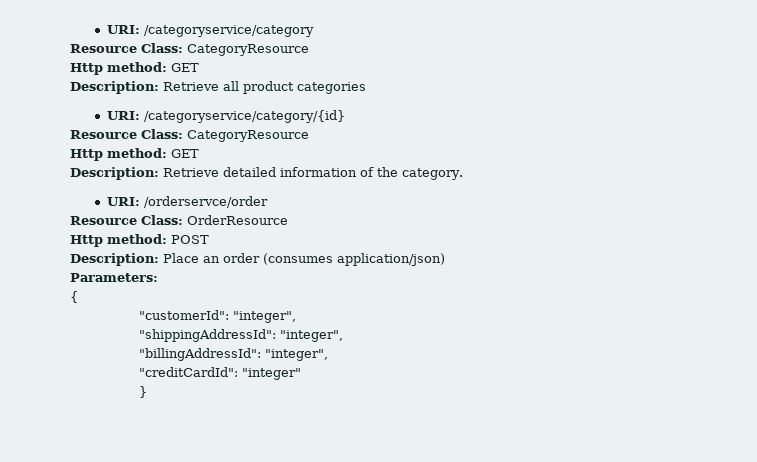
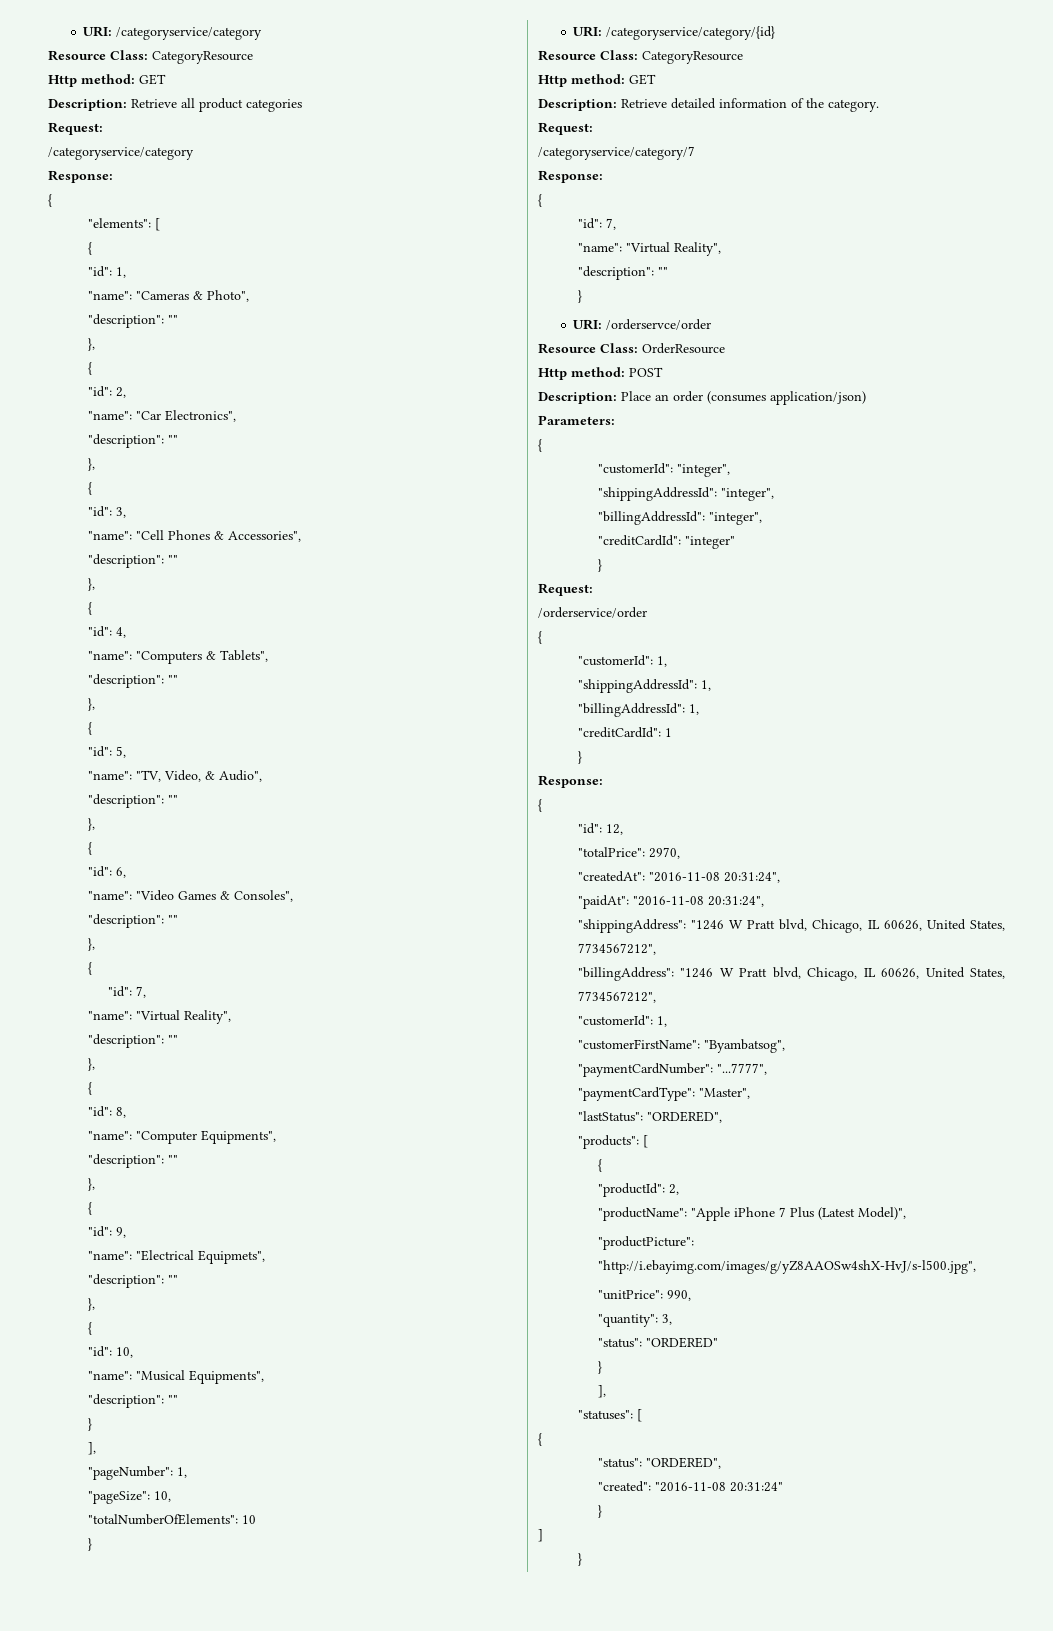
(366, 88) none -> [48,122,103,135] [48,147,194,160] [48,170,113,183] [48,194,52,207] [87,218,160,231] [87,242,92,255] [87,266,126,278] [87,290,249,302] [87,314,178,328] [87,338,95,351] [87,362,92,375] [87,386,126,398] [87,410,236,422] [87,434,178,448] [87,458,95,471] [87,482,92,495] [87,506,126,518] [87,530,301,542] [87,554,178,568] [87,578,95,591] [87,602,92,615] [87,626,126,638] [87,650,268,664] [87,674,178,688] [87,698,95,711] [87,722,92,735] [87,746,126,758] [87,770,262,782] [87,794,178,808] [87,818,95,831] [87,842,92,855] [87,866,126,878] [87,890,293,902] [87,914,178,928] [87,938,95,951] [87,962,92,975] [107,986,146,998] [87,1010,231,1024] [87,1034,178,1048] [87,1058,95,1071] [87,1082,92,1095] [87,1106,126,1118] [87,1130,276,1144] [87,1154,178,1168] [87,1178,95,1191] [87,1202,92,1215] [87,1226,126,1238] [87,1250,265,1264] [87,1274,178,1288] [87,1298,95,1311] [87,1322,92,1335] [87,1346,133,1358] [87,1370,264,1384] [87,1394,178,1408] [87,1418,92,1431] [87,1442,96,1455] [87,1466,187,1480] [87,1491,171,1504] [87,1514,256,1525] [87,1538,92,1551] // Request: // /categoryservice/category // Response: // { // "elements": [ // { // "id": 1, // "name": "Cameras & Photo", // "description": "" // }, // { // "id": 2, // "name": "Car Electronics", // "description": "" // }, // { // "id": 3, // "name": "Cell Phones & Accessories", // "description": "" // }, // { // "id": 4, // "name": "Computers & Tablets", // "description": "" // }, // { // "id": 5, // "name": "TV, Video, & Audio", // "description": "" // }, // { // "id": 6, // "name": "Video Games & Consoles", // "description": "" // }, // { // "id": 7, // "name": "Virtual Reality", // "description": "" // }, // { // "id": 8, // "name": "Computer Equipments", // "description": "" // }, // { // "id": 9, // "name": "Electrical Equipmets", // "description": "" // }, // { // "id": 10, // "name": "Musical Equipments", // "description": "" // } // ], // "pageNumber": 1, // "pageSize": 10, // "totalNumberOfElements": 10 // }
(463, 174) none -> [538,122,593,135] [538,146,695,160] [538,170,603,183] [538,194,542,207] [577,218,616,230] [577,242,721,256] [577,266,668,280] [577,290,582,303] // Request: // /categoryservice/category/7 // Response: // { // "id": 7, // "name": "Virtual Reality", // "description": "" // }
(147, 392) none -> [538,583,593,596] [538,607,647,618] [538,631,542,644] [577,655,667,667] [577,679,711,693] [577,703,699,717] [577,727,672,738] [577,751,582,764] [538,775,603,788] [538,799,542,812] [577,823,623,835] [577,847,680,859] [577,871,780,883] [577,895,764,909] [577,919,1006,933] [577,943,656,955] [577,967,1005,981] [577,991,656,1003] [577,1015,667,1027] [577,1039,785,1053] [577,1063,767,1077] [577,1087,750,1101] [577,1111,722,1123] [577,1135,648,1149] [597,1159,602,1172] [597,1183,679,1197] [597,1207,906,1221] [597,1236,694,1250] [597,1260,976,1274] [597,1290,691,1301] [597,1314,672,1327] [597,1337,718,1348] [597,1361,602,1374] [597,1385,606,1398] [577,1409,642,1422] [538,1433,542,1446] [597,1457,721,1469] [597,1481,783,1492] [597,1505,602,1518] [538,1529,543,1542] [577,1553,582,1566] // Request: // /orderservice/order // { // "customerId": 1, // "shippingAddressId": 1, // "billingAddressId": 1, // "creditCardId": 1 // } // Response: // { // "id": 12, // "totalPrice": 2970, // "createdAt": "2016-11-08 20:31:24", // "paidAt": "2016-11-08 20:31:24", // "shippingAddress": "1246 W Pratt blvd, Chicago, IL 60626, United States, 7734567212", // "billingAddress": "1246 W Pratt blvd, Chicago, IL 60626, United States, 7734567212", // "customerId": 1, // "customerFirstName": "Byambatsog", // "paymentCardNumber": "...7777", // "paymentCardType": "Master", // "lastStatus": "ORDERED", // "products": [ // { // "productId": 2, // "productName": "Apple iPhone 7 Plus (Latest Model)", // "productPicture": "http://i.ebayimg.com/images/g/yZ8AAOSw4shX-HvJ/s-l500.jpg", // "unitPrice": 990, // "quantity": 3, // "status": "ORDERED" // } // ], // "statuses": [ // { // "status": "ORDERED", // "created": "2016-11-08 20:31:24" // } // ] // }

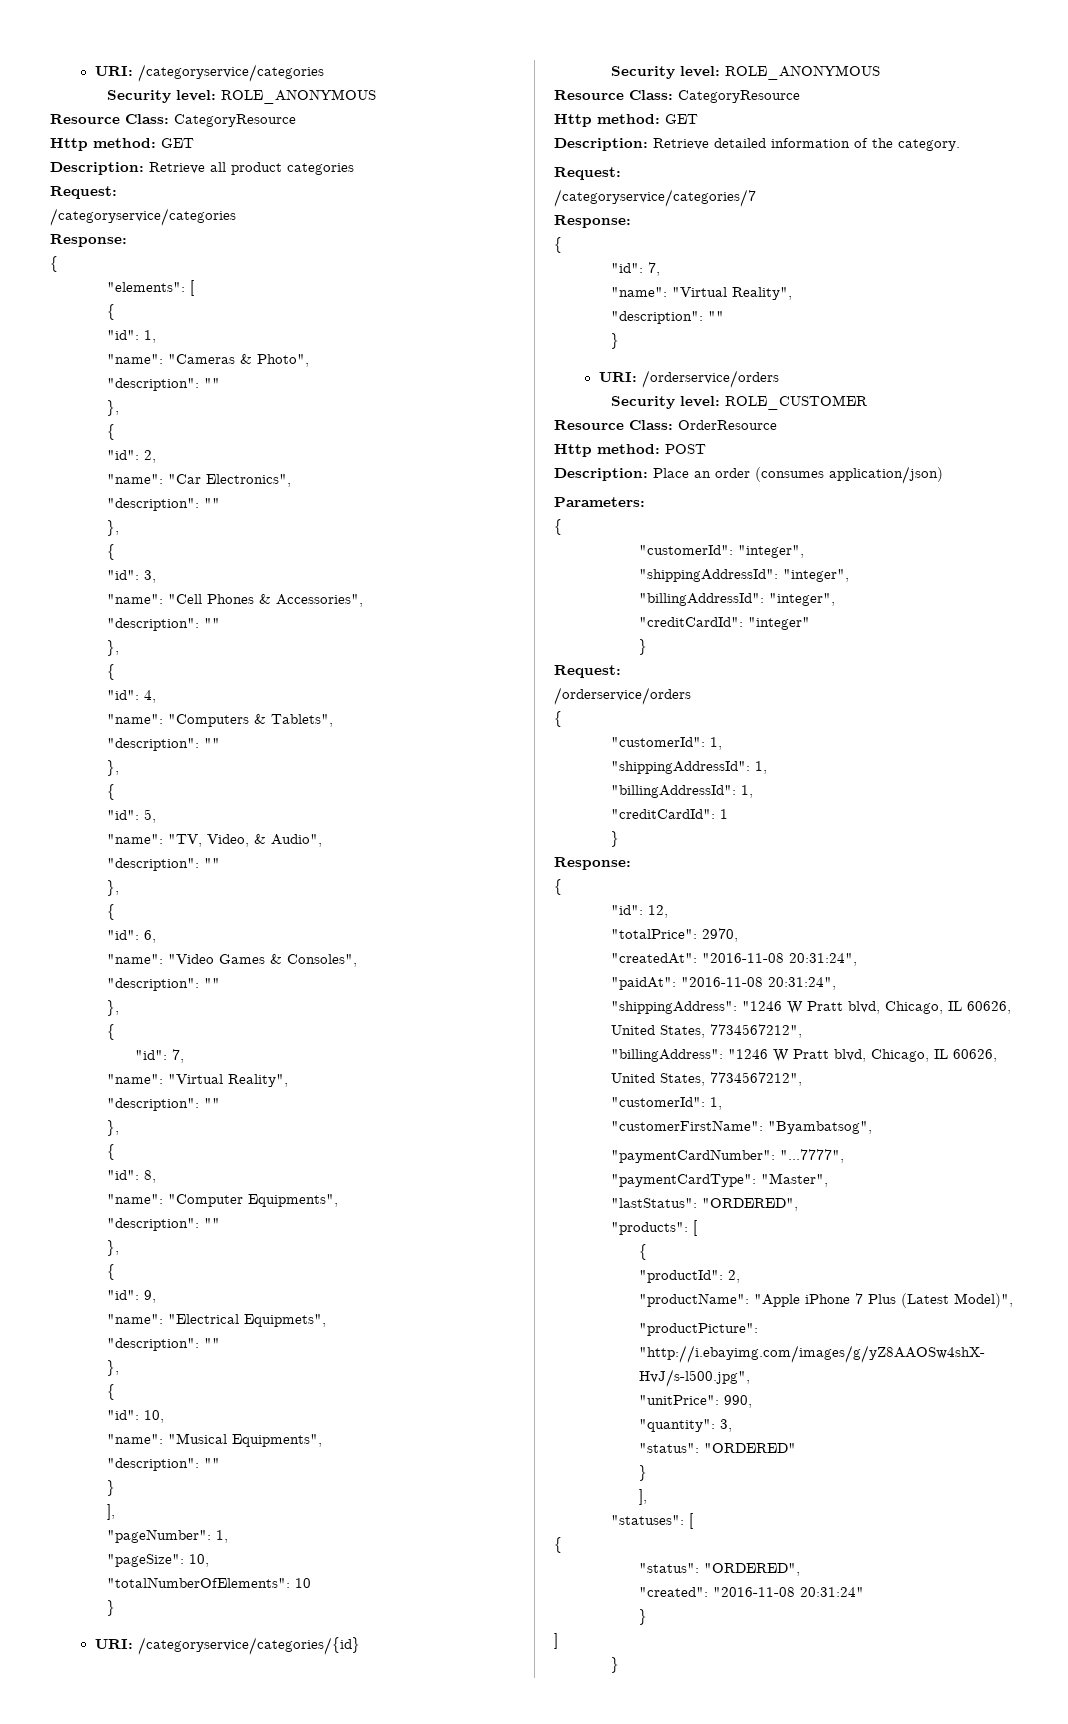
[83,26,263,40] URI: /categoryservice/category -> [94,64,324,82] [106,89,376,104] URI: /categoryservice/categories // Security level: ROLE_ANONYMOUS
[48,147,194,160] /categoryservice/category -> [50,208,236,226] /categoryservice/categories
[606,26,776,40] /categoryservice/category/{id} -> [137,1637,360,1655] [610,65,880,80] /categoryservice/categories/{id} // Security level: ROLE_ANONYMOUS
[538,146,695,160] /categoryservice/category/7 -> [554,189,756,207] /categoryservice/categories/7
[606,319,712,330] /orderservce/order -> [641,370,779,388] [610,395,867,410] /orderservice/orders // Security level: ROLE_CUSTOMER
[538,607,647,618] /orderservice/order -> [554,687,691,705] /orderservice/orders

